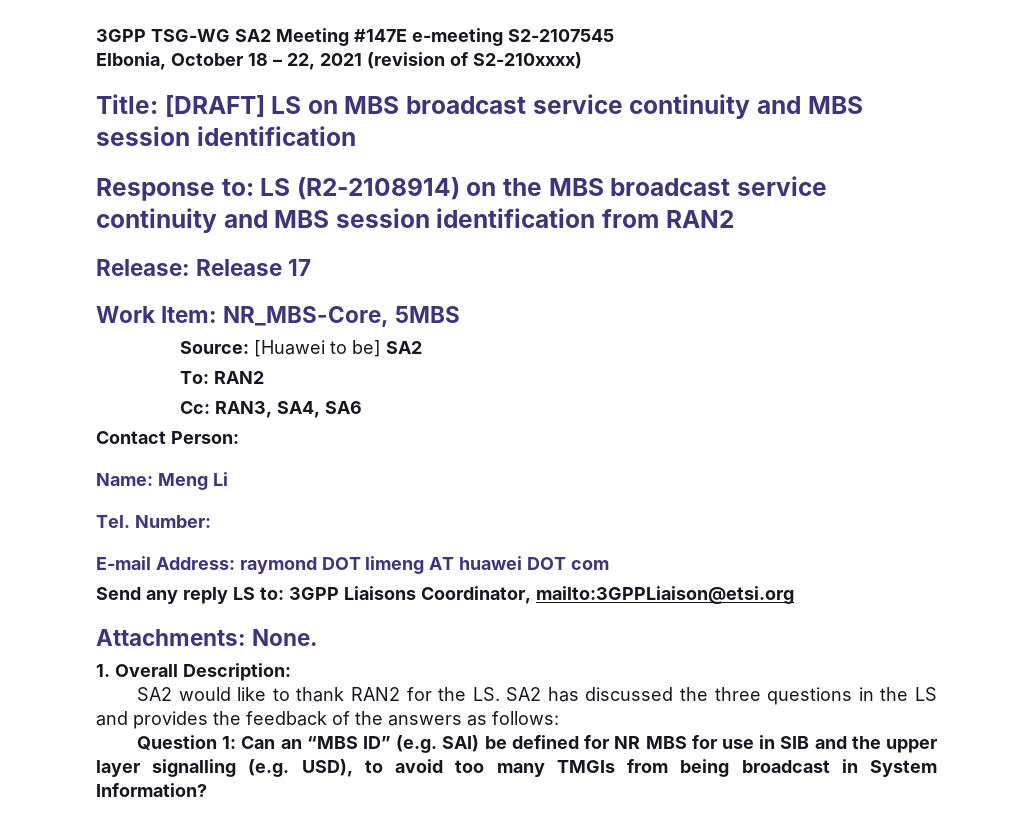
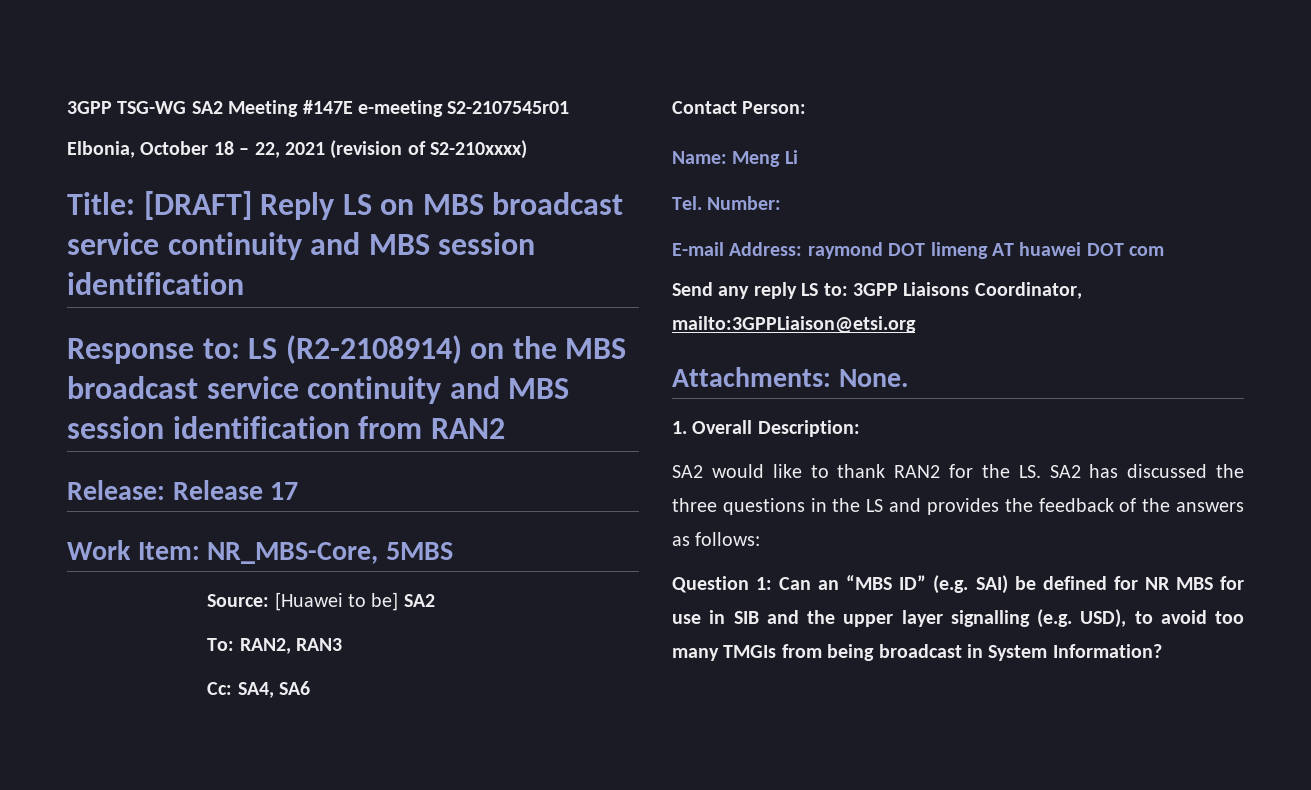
[508,29,614,42] S2-2107545 -> [447,101,570,114] S2-2107545r01
(265, 106) none -> [260,192,335,220] Reply
[214,371,265,384] RAN2 -> [239,638,342,654] RAN2, RAN3
[215,401,273,418] RAN3, -> (233, 688) none

